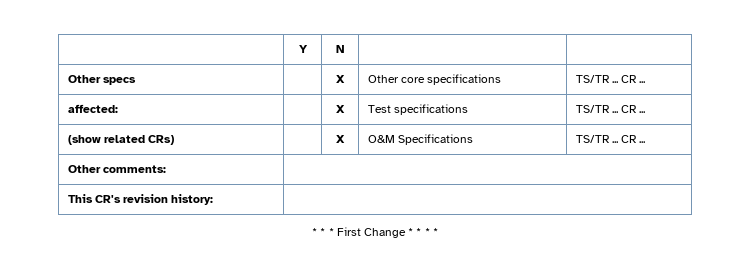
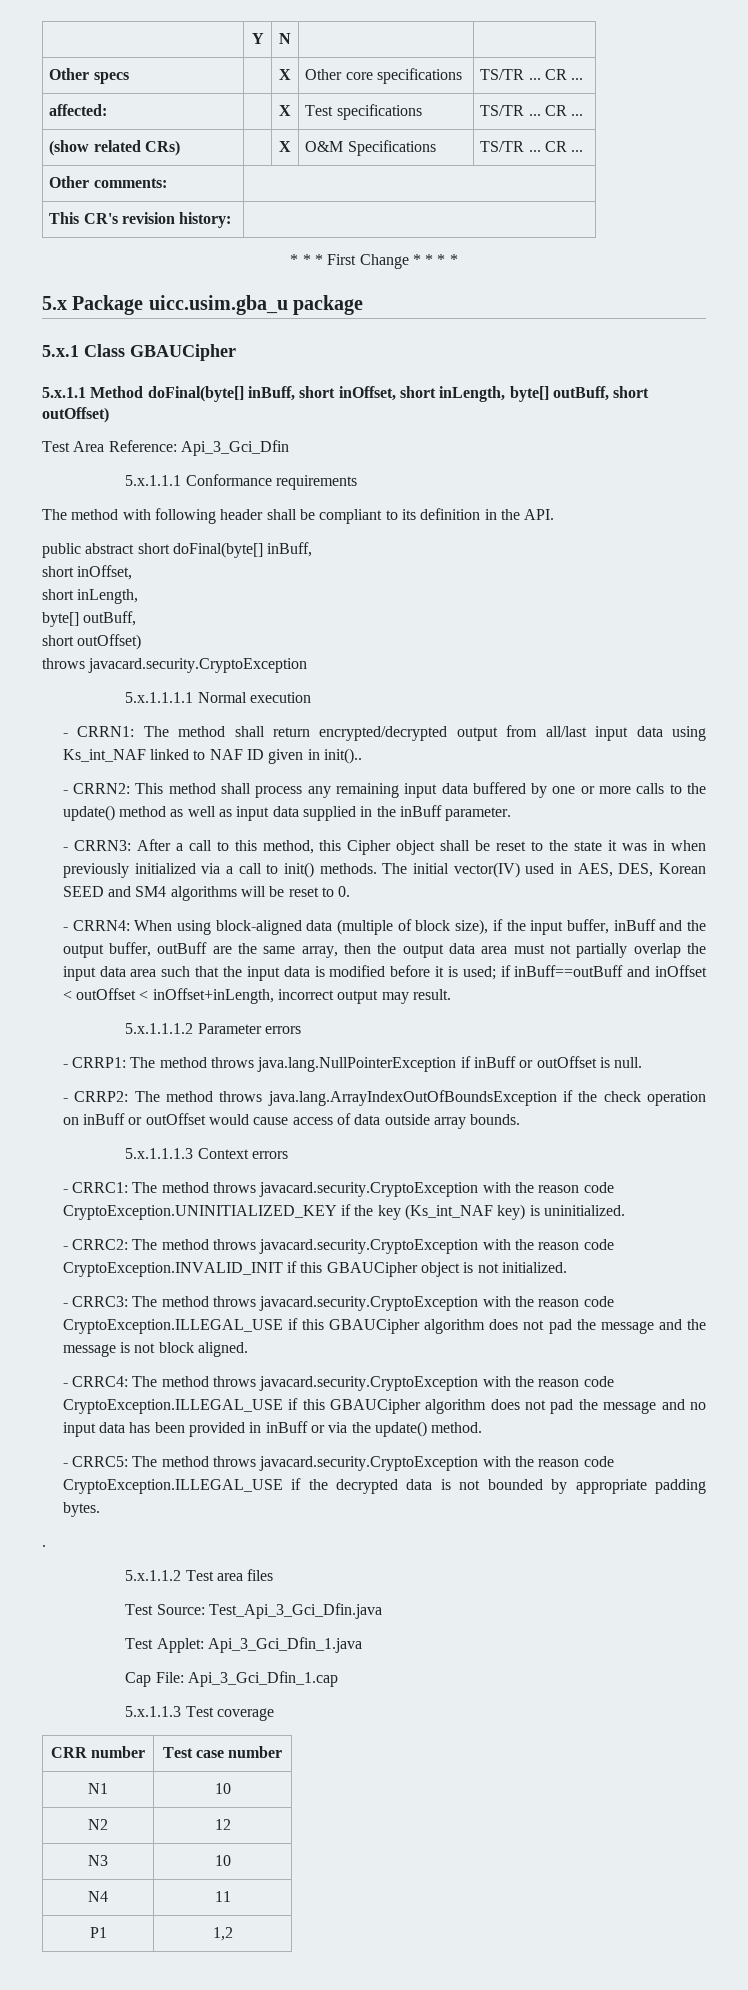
(438, 232) none -> [42,295,364,315] [42,344,236,361] [42,386,650,402] [42,407,109,423] [42,440,289,456] [125,474,357,490] [42,508,555,524] [42,542,313,558] [42,565,133,580] [42,589,139,604] [42,611,137,627] [42,634,142,650] [42,658,308,673] [125,692,311,703] [62,725,706,741] [62,748,363,764] [62,782,707,798] [62,805,512,821] [62,839,707,855] [62,862,707,878] [62,886,351,901] [62,919,706,935] [62,942,707,958] [62,965,708,981] [62,988,452,1004] [125,1023,301,1034] [62,1056,643,1072] [62,1090,706,1106] [62,1113,521,1129] [125,1148,288,1159] [62,1182,614,1197] [62,1204,626,1220] [62,1239,614,1254] [62,1261,568,1277] [62,1296,614,1311] [62,1318,706,1334] [62,1342,249,1357] [62,1376,614,1391] [62,1398,706,1414] [62,1421,483,1437] [62,1456,614,1471] [62,1478,706,1494] [62,1502,100,1517] [42,1545,46,1547] [125,1569,274,1581] [125,1603,382,1619] [125,1637,362,1653] [125,1671,338,1687] [125,1706,274,1721] [50,1746,146,1758] [162,1746,283,1758] [88,1783,108,1794] [214,1783,231,1794] [88,1819,108,1830] [214,1819,231,1830] [88,1855,108,1866] [214,1855,231,1866] [88,1891,108,1902] [214,1891,231,1902] [89,1927,107,1938] [212,1927,233,1941] // 5.x Package uicc.usim.gba_u package // 5.x.1 Class GBAUCipher // 5.x.1.1 Method doFinal(byte[] inBuff, short inOffset, short inLength, byte[] outBuff, short outOffset) // Test Area Reference: Api_3_Gci_Dfin // 5.x.1.1.1 Conformance requirements // The method with following header shall be compliant to its definition in the API. // public abstract short doFinal(byte[] inBuff, // short inOffset, // short inLength, // byte[] outBuff, // short outOffset) // throws javacard.security.CryptoException // 5.x.1.1.1.1 Normal execution // - CRRN1: The method shall return encrypted/decrypted output from all/last input data using Ks_int_NAF linked to NAF ID given in init().. // - CRRN2: This method shall process any remaining input data buffered by one or more calls to the update() method as well as input data supplied in the inBuff parameter. // - CRRN3: After a call to this method, this Cipher object shall be reset to the state it was in when previously initialized via a call to init() methods. The initial vector(IV) used in AES, DES, Korean SEED and SM4 algorithms will be reset to 0. // - CRRN4: When using block-aligned data (multiple of block size), if the input buffer, inBuff and the output buffer, outBuff are the same array, then the output data area must not partially overlap the input data area such that the input data is modified before it is used; if inBuff==outBuff and inOffset < outOffset < inOffset+inLength, incorrect output may result. // 5.x.1.1.1.2 Parameter errors // - CRRP1: The method throws java.lang.NullPointerException if inBuff or outOffset is null. // - CRRP2: The method throws java.lang.ArrayIndexOutOfBoundsException if the check operation on inBuff or outOffset would cause access of data outside array bounds. // 5.x.1.1.1.3 Context errors // - CRRC1: The method throws javacard.security.CryptoException with the reason code CryptoException.UNINITIALIZED_KEY if the key (Ks_int_NAF key) is uninitialized. // - CRRC2: The method throws javacard.security.CryptoException with the reason code CryptoException.INVALID_INIT if this GBAUCipher object is not initialized. // - CRRC3: The method throws javacard.security.CryptoException with the reason code CryptoException.ILLEGAL_USE if this GBAUCipher algorithm does not pad the message and the message is not block aligned. // - CRRC4: The method throws javacard.security.CryptoException with the reason code CryptoException.ILLEGAL_USE if this GBAUCipher algorithm does not pad the message and no input data has been provided in inBuff or via the update() method. // - CRRC5: The method throws javacard.security.CryptoException with the reason code CryptoException.ILLEGAL_USE if the decrypted data is not bounded by appropriate padding bytes. // . // 5.x.1.1.2 Test area files // Test Source: Test_Api_3_Gci_Dfin.java // Test Applet: Api_3_Gci_Dfin_1.java // Cap File: Api_3_Gci_Dfin_1.cap // 5.x.1.1.3 Test coverage // CRR number | Test case number // N1 | 10 // N2 | 12 // N3 | 10 // N4 | 11 // P1 | 1,2

